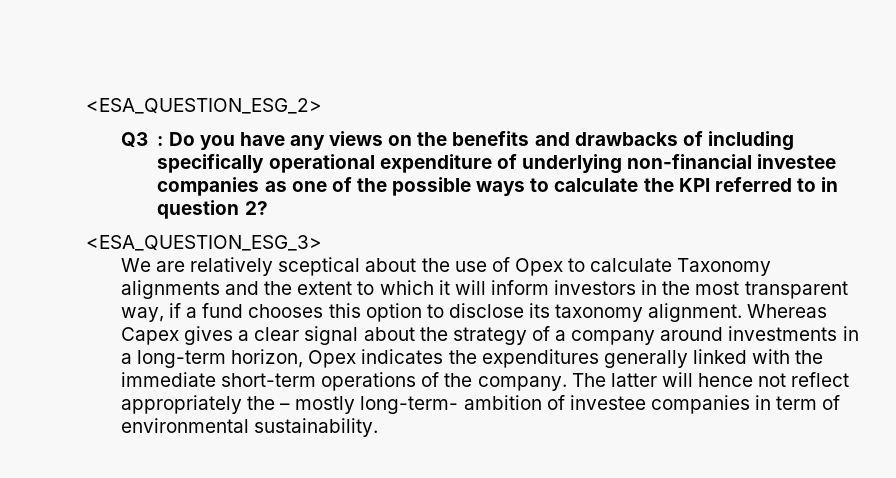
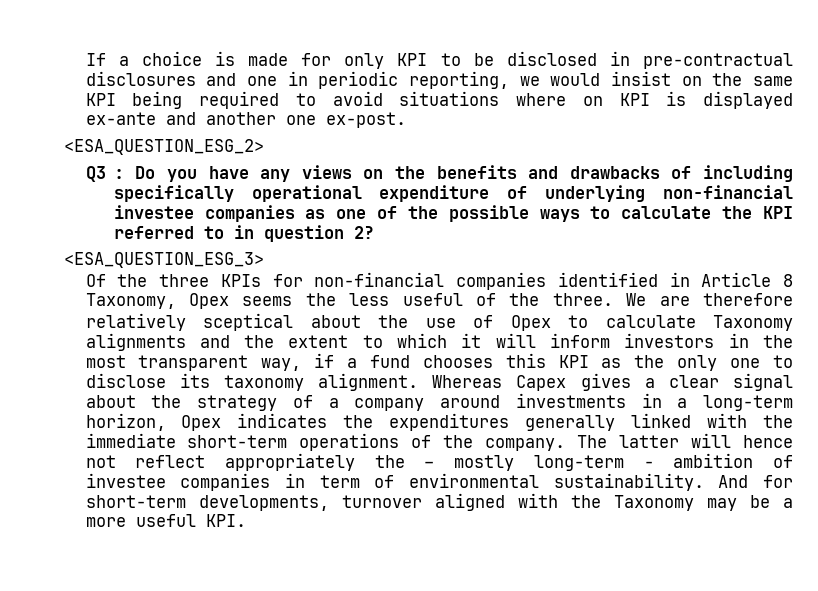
(86, 106) none -> [85,51,793,69] [85,71,794,89] [85,91,793,109] [85,112,406,128] If a choice is made for only KPI to be disclosed in pre-contractual disclosures and one in periodic reporting, we would insist on the same KPI being required to avoid situations where on KPI is displayed ex-ante and another one ex-post. //
(322, 243) none -> [85,272,793,290] [85,293,613,309] Of the three KPIs for non-financial companies identified in Article 8 Taxonomy, Opex seems the less useful of the three.
(186, 266) none -> [703,293,793,306] therefore
[365,303,422,322] option -> [558,355,761,371] KPI as the only one
[360,396,459,414] long-term- -> [533,455,654,471] long-term -
(379, 427) none -> [718,475,793,488] [85,493,793,511] [85,514,246,527] And for short-term developments, turnover aligned with the Taxonomy may be a more useful KPI.

